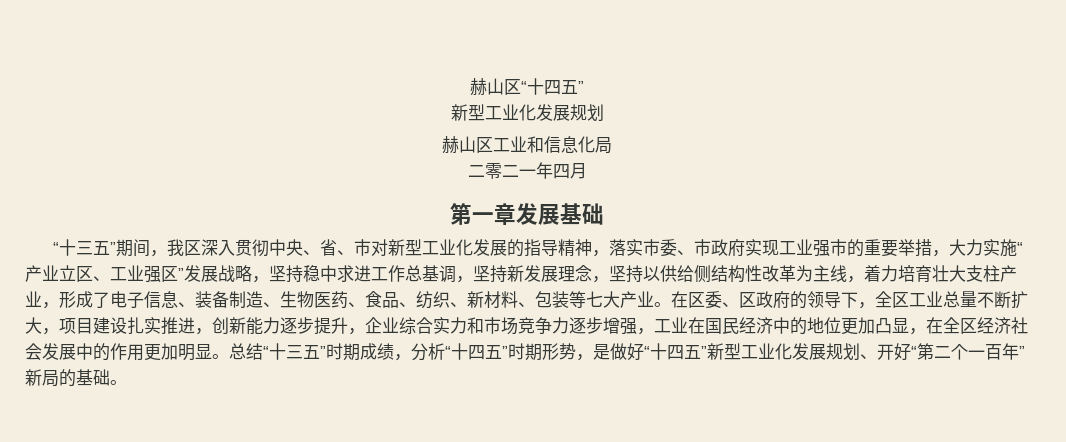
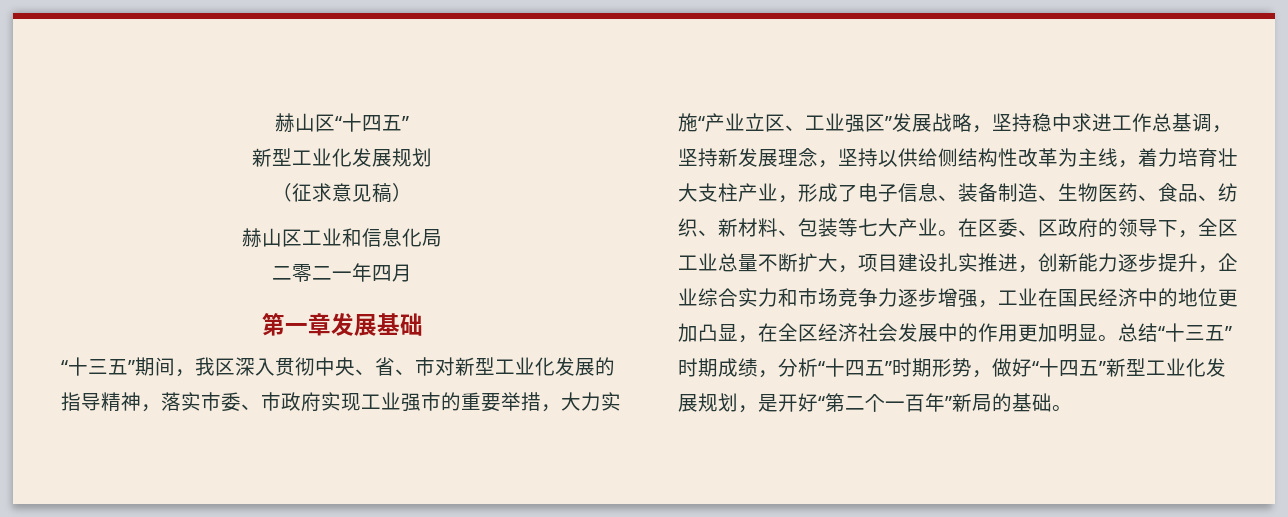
(604, 112) none -> [272,183,412,203] // （征求意见稿）
[593,344,610,360] 是 -> (992, 374) none
[860,354,877,359] 、 -> [738,394,778,413] ，是

